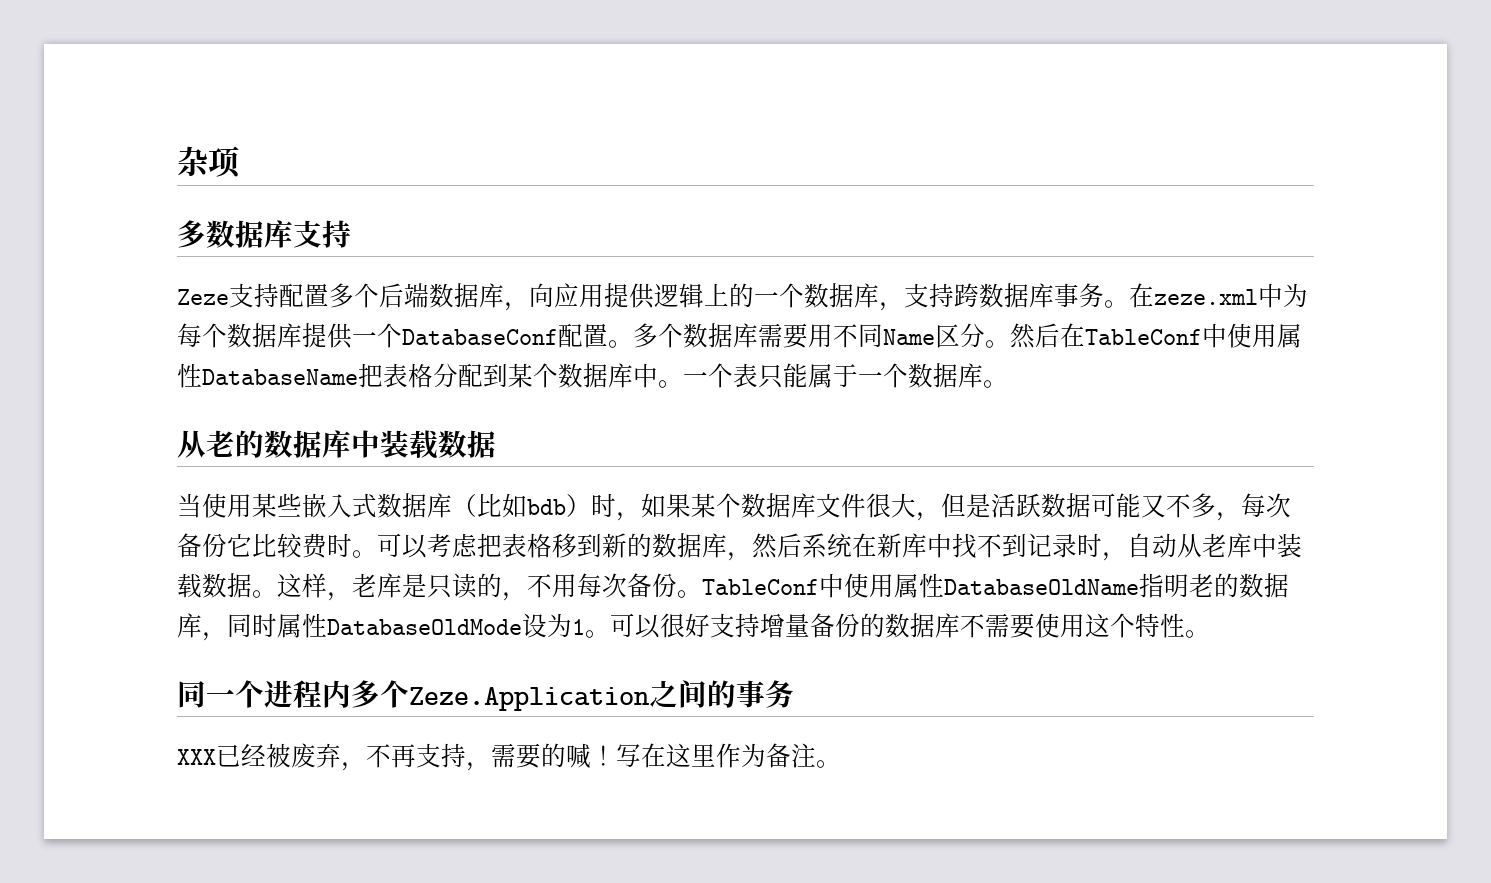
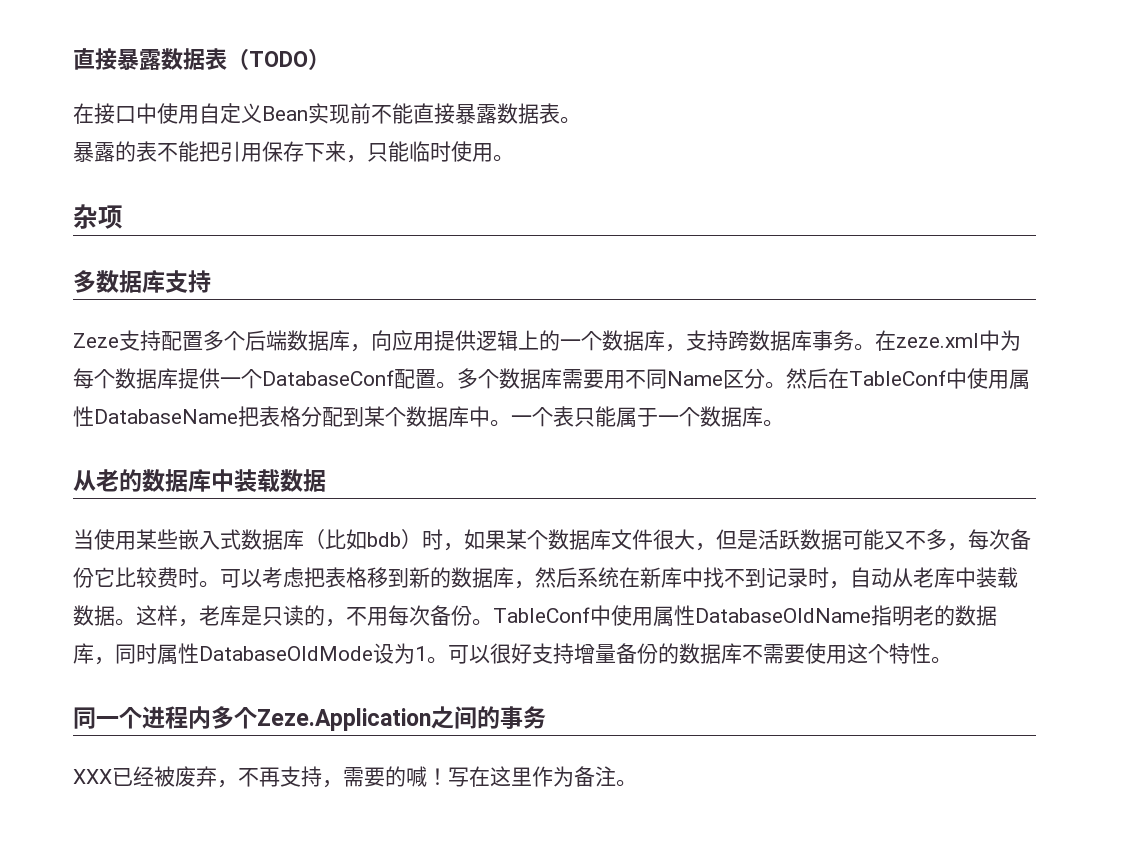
(177, 161) none -> [73,48,330,70] [73,103,581,124] [73,141,514,163] 直接暴露数据表（TODO） // 在接口中使用自定义Bean实现前不能直接暴露数据表。 // 暴露的表不能把引用保存下来，只能临时使用。 //

